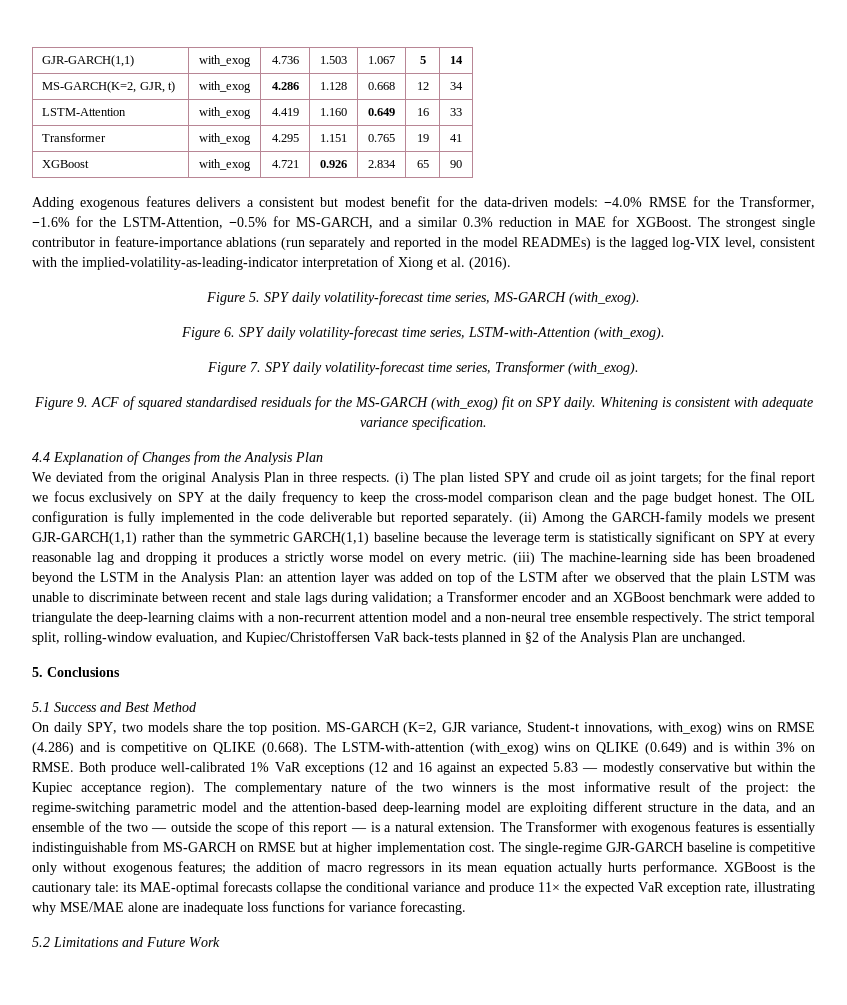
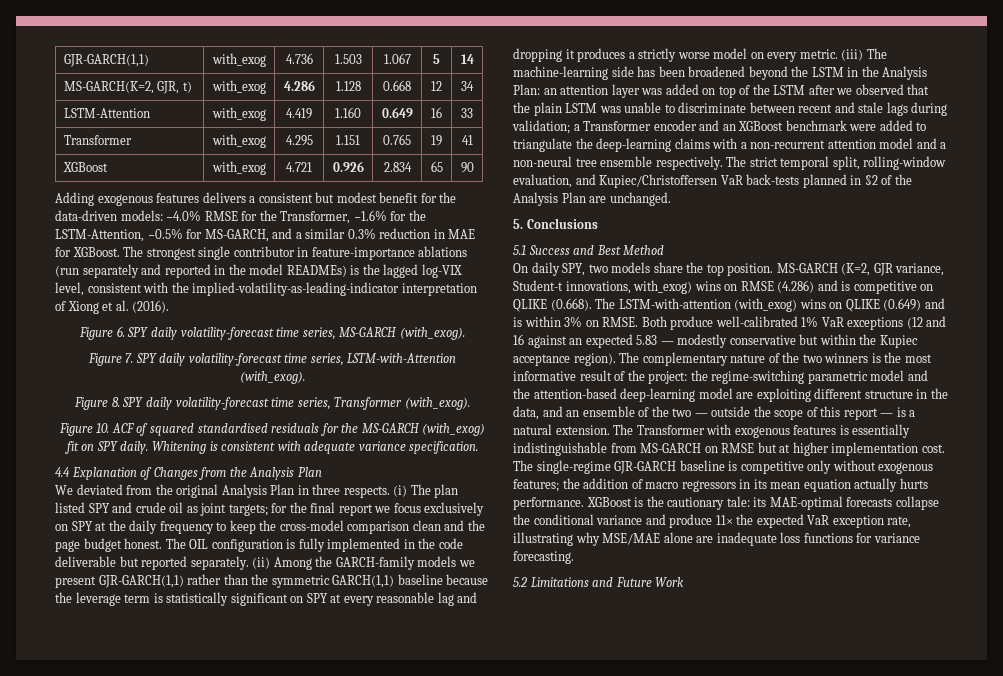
[249,292,260,302] 5. -> [116,326,125,337] 6.
[224,327,235,337] 6. -> [125,353,134,363] 7.
[250,362,261,372] 7. -> [111,397,120,407] 8.
[76,397,88,407] 9. -> [96,423,110,433] 10.

